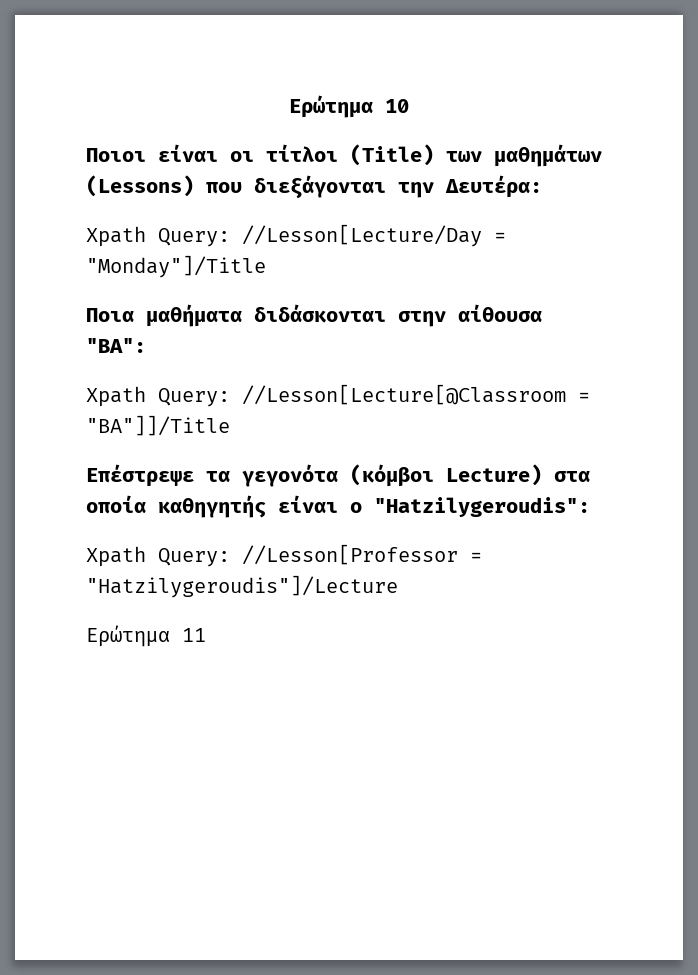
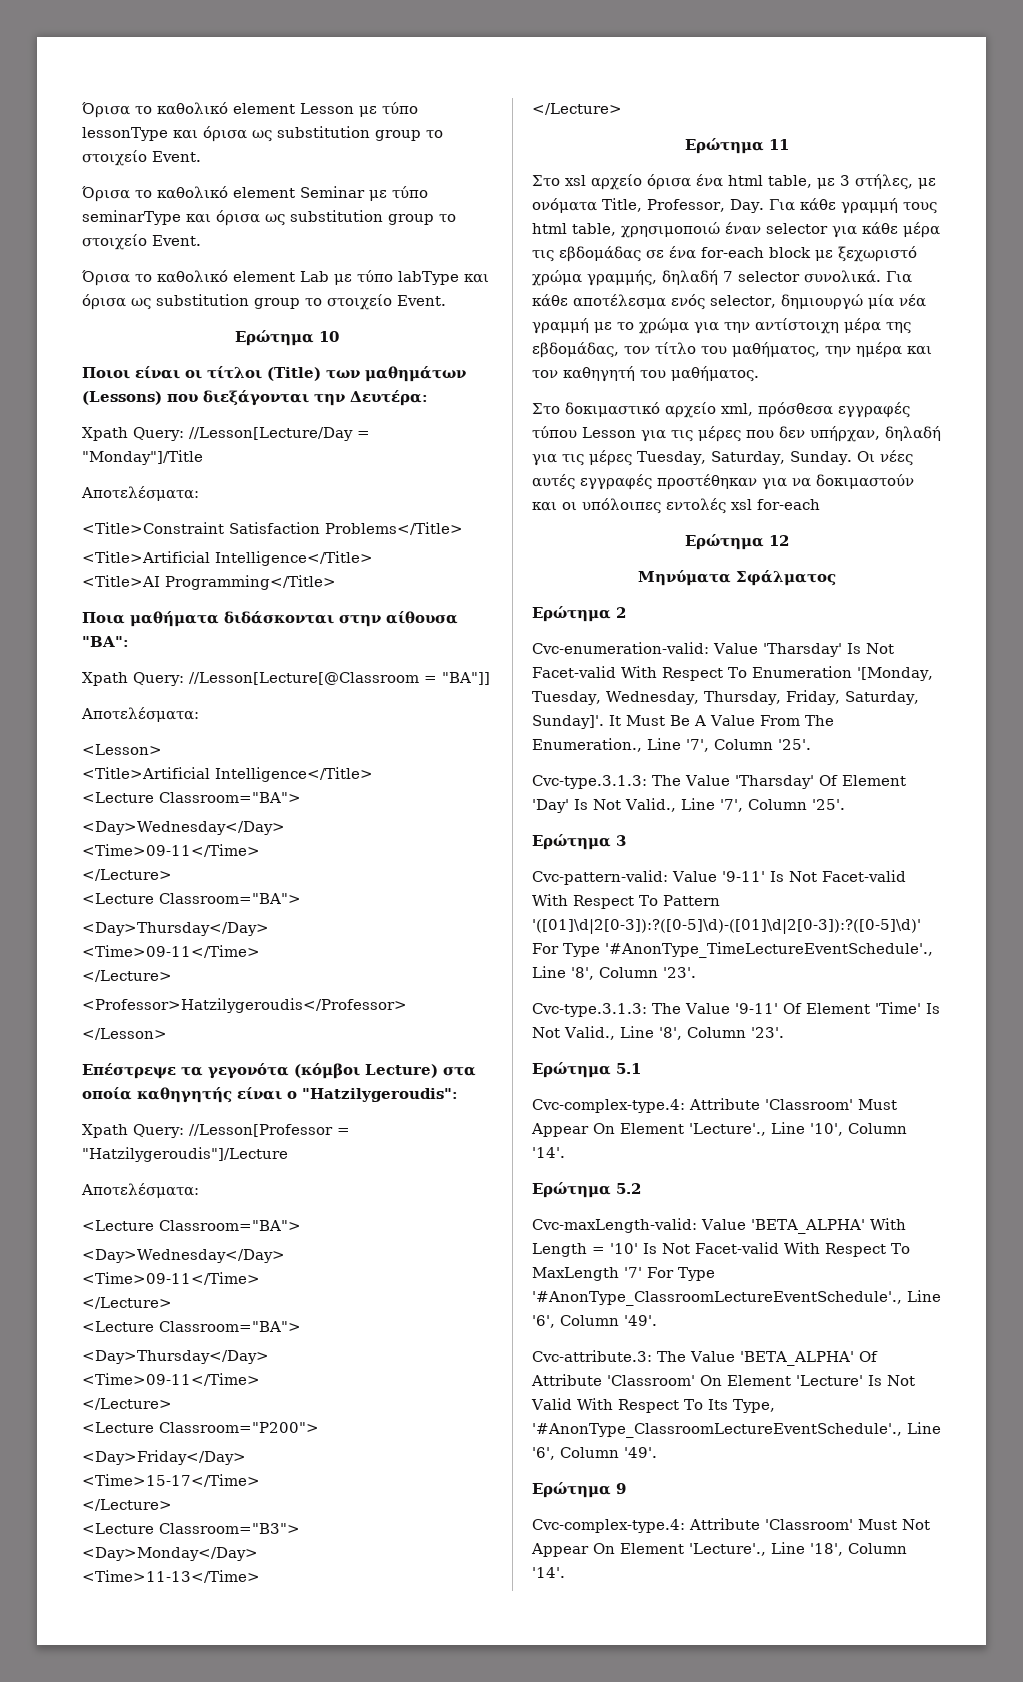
(289, 106) none -> [82,102,418,118] [82,126,443,142] [82,150,201,166] [82,186,428,202] [82,210,456,226] [82,234,201,250] [82,270,489,286] [82,294,446,310] Όρισα το καθολικό element Lesson με τύπο lessonType και όρισα ως substitution group το στοιχείο Event. // Όρισα το καθολικό element Seminar με τύπο seminarType και όρισα ως substitution group το στοιχείο Event. // Όρισα το καθολικό element Lab με τύπο labType και όρισα ως substitution group το στοιχείο Event. //
(266, 266) none -> [81,486,199,501] [82,522,463,535] [82,551,373,566] [82,575,336,590] // Αποτελέσματα: // <Title>Constraint Satisfaction Problems</Title> // <Title>Artificial Intelligence</Title> // <Title>AI Programming</Title>
[86,415,230,436] "BA"]]/Title -> [442,672,490,685] [81,707,199,722] [82,744,162,755] [82,767,373,782] [82,792,301,803] [82,821,285,835] [82,844,260,857] [82,869,172,881] [82,893,301,904] [82,922,269,936] [82,945,260,958] [82,970,172,982] [82,998,407,1013] [82,1028,167,1040] "BA"]] // Αποτελέσματα: // <Lesson> // <Title>Artificial Intelligence</Title> // <Lecture Classroom="BA"> // <Day>Wednesday</Day> // <Time>09-11</Time> // </Lecture> // <Lecture Classroom="BA"> // <Day>Thursday</Day> // <Time>09-11</Time> // </Lecture> // <Professor>Hatzilygeroudis</Professor> // </Lesson>
[86,625,206,647] Ερώτημα 11 -> [81,1183,199,1198] [82,1220,301,1231] [82,1249,285,1263] [82,1272,260,1285] [82,1297,172,1309] [82,1321,301,1332] [82,1350,269,1364] [82,1373,260,1386] [82,1398,172,1410] [82,1422,319,1433] [82,1450,246,1465] [82,1474,260,1487] [82,1499,172,1511] [82,1523,300,1534] [82,1547,258,1561] [82,1570,260,1583] [532,103,622,115] [684,138,789,154] [532,174,936,190] [532,198,937,214] [532,222,940,238] [532,246,917,262] [532,270,912,286] [532,294,926,310] [532,318,911,334] [532,342,932,358] [532,366,759,382] [532,402,910,418] [532,426,941,442] [532,450,913,466] [532,474,914,490] [532,498,820,514] [684,534,789,550] [637,570,836,586] [532,606,626,622] [532,642,894,657] [532,666,933,681] [532,690,919,705] [532,715,834,729] [532,738,811,752] [532,775,906,789] [532,798,845,813] [532,834,626,850] [532,870,906,885] [532,894,720,909] [532,919,921,934] [532,942,933,958] [532,966,696,980] [532,1002,940,1017] [532,1026,784,1040] [532,1062,641,1078] [532,1098,897,1113] [531,1122,907,1137] [532,1147,565,1158] [532,1182,641,1198] [532,1218,906,1234] [532,1242,910,1257] [532,1267,715,1281] [532,1290,941,1306] [532,1315,657,1328] [532,1350,878,1366] [531,1374,915,1386] [531,1398,775,1413] [532,1422,941,1438] [532,1447,657,1460] [532,1482,626,1498] [532,1518,930,1533] [531,1542,907,1557] [532,1567,565,1578] Αποτελέσματα: // <Lecture Classroom="BA"> // <Day>Wednesday</Day> // <Time>09-11</Time> // </Lecture> // <Lecture Classroom="BA"> // <Day>Thursday</Day> // <Time>09-11</Time> // </Lecture> // <Lecture Classroom="P200"> // <Day>Friday</Day> // <Time>15-17</Time> // </Lecture> // <Lecture Classroom="B3"> // <Day>Monday</Day> // <Time>11-13</Time> // </Lecture> // Ερώτημα 11 // Στο xsl αρχείο όρισα ένα html table, με 3 στήλες, με ονόματα Title, Professor, Day. Για κάθε γραμμή τους html table, χρησιμοποιώ έναν selector για κάθε μέρα τις εβδομάδας σε ένα for-each block με ξεχωριστό χρώμα γραμμής, δηλαδή 7 selector συνολικά. Για κάθε αποτέλεσμα ενός selector, δημιουργώ μία νέα γραμμή με το χρώμα για την αντίστοιχη μέρα της εβδομάδας, τον τίτλο του μαθήματος, την ημέρα και τον καθηγητή του μαθήματος. // Στο δοκιμαστικό αρχείο xml, πρόσθεσα εγγραφές τύπου Lesson για τις μέρες που δεν υπήρχαν, δηλαδή για τις μέρες Tuesday, Saturday, Sunday. Οι νέες αυτές εγγραφές προστέθηκαν για να δοκιμαστούν και οι υπόλοιπες εντολές xsl for-each // Ερώτημα 12 // Μηνύματα Σφάλματος // Ερώτημα 2 // Cvc-enumeration-valid: Value 'Tharsday' Is Not Facet-valid With Respect To Enumeration '[Monday, Tuesday, Wednesday, Thursday, Friday, Saturday, Sunday]'. It Must Be A Value From The Enumeration., Line '7', Column '25'. // Cvc-type.3.1.3: The Value 'Tharsday' Of Element 'Day' Is Not Valid., Line '7', Column '25'. // Ερώτημα 3 // Cvc-pattern-valid: Value '9-11' Is Not Facet-valid With Respect To Pattern '([01]\d|2[0-3]):?([0-5]\d)-([01]\d|2[0-3]):?([0-5]\d)' For Type '#AnonType_TimeLectureEventSchedule'., Line '8', Column '23'. // Cvc-type.3.1.3: The Value '9-11' Of Element 'Time' Is Not Valid., Line '8', Column '23'. // Ερώτημα 5.1 // Cvc-complex-type.4: Attribute 'Classroom' Must Appear On Element 'Lecture'., Line '10', Column '14'. // Ερώτημα 5.2 // Cvc-maxLength-valid: Value 'BETA_ALPHA' With Length = '10' Is Not Facet-valid With Respect To MaxLength '7' For Type '#AnonType_ClassroomLectureEventSchedule'., Line '6', Column '49'. // Cvc-attribute.3: The Value 'BETA_ALPHA' Of Attribute 'Classroom' On Element 'Lecture' Is Not Valid With Respect To Its Type, '#AnonType_ClassroomLectureEventSchedule'., Line '6', Column '49'. // Ερώτημα 9 // Cvc-complex-type.4: Attribute 'Classroom' Must Not Appear On Element 'Lecture'., Line '18', Column '14'.

